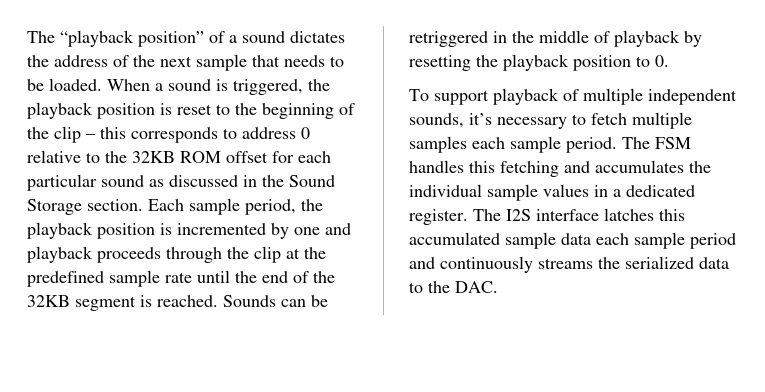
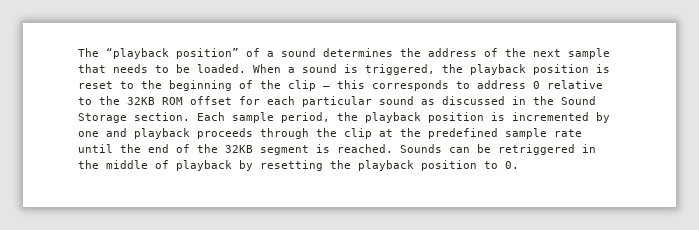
[290,31,345,43] dictates -> [323,48,393,57] determines
[409,88,737,105] [409,112,692,129] [409,136,691,153] [409,160,711,177] [409,184,695,201] [409,208,685,225] [409,232,736,249] [409,256,729,273] [409,281,498,293] // To support playback of multiple independent sounds, it’s necessary to fetch multiple samples each sample period. The FSM handles this fetching and accumulates the individual sample values in a dedicated register. The I2S interface latches this accumulated sample data each sample period and continuously streams the serialized data to the DAC. -> (519, 165) none

